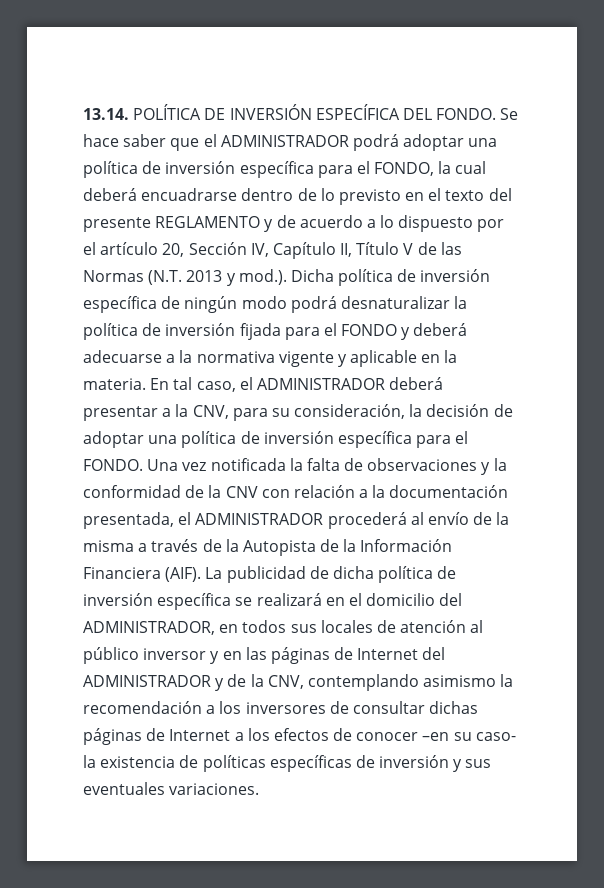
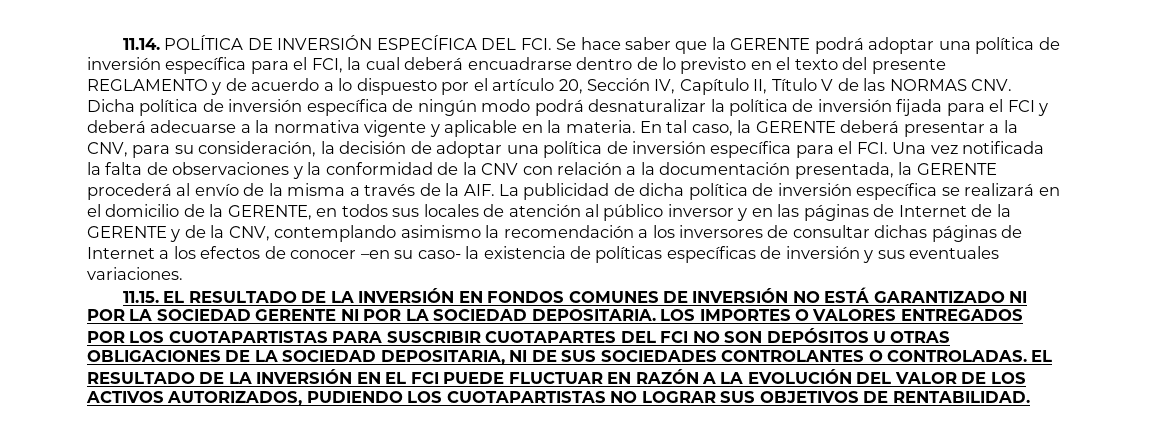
[83,108,129,120] 13.14. -> [122,38,160,50] 11.14.
[436,108,497,120] FONDO. -> [520,38,552,50] FCI.
[203,134,349,147] el ADMINISTRADOR -> [711,37,811,50] la GERENTE
[374,162,435,176] FONDO, -> [311,58,343,73] FCI,
[83,269,287,286] Normas (N.T. 2013 y mod.). -> [889,79,1013,91] NORMAS CNV.
[341,324,398,336] FONDO -> [1007,100,1035,112] FCI
[239,377,385,390] el ADMINISTRADOR -> [737,120,836,133] la GERENTE
[83,459,143,471] FONDO. -> [856,142,888,154] FCI.
[178,512,324,525] el ADMINISTRADOR -> [898,162,997,175] la GERENTE
[242,539,453,556] [83,567,202,582] Autopista de la Información Financiera (AIF). -> [463,184,495,196] AIF.
[439,593,463,606] [83,621,215,635] del ADMINISTRADOR, -> [183,204,312,220] de la GERENTE,
[422,647,446,660] [83,675,211,687] del ADMINISTRADOR -> [971,204,1011,217] [87,226,167,238] de la GERENTE
(260, 789) none -> [122,287,1028,303] [87,309,1023,321] [87,328,951,343] [87,350,1053,365] [87,369,1026,384] [86,391,1030,406] // 11.15. EL RESULTADO DE LA INVERSIÓN EN FONDOS COMUNES DE INVERSIÓN NO ESTÁ GARANTIZADO NI POR LA SOCIEDAD GERENTE NI POR LA SOCIEDAD DEPOSITARIA. LOS IMPORTES O VALORES ENTREGADOS POR LOS CUOTAPARTISTAS PARA SUSCRIBIR CUOTAPARTES DEL FCI NO SON DEPÓSITOS U OTRAS OBLIGACIONES DE LA SOCIEDAD DEPOSITARIA, NI DE SUS SOCIEDADES CONTROLANTES O CONTROLADAS. EL RESULTADO DE LA INVERSIÓN EN EL FCI PUEDE FLUCTUAR EN RAZÓN A LA EVOLUCIÓN DEL VALOR DE LOS ACTIVOS AUTORIZADOS, PUDIENDO LOS CUOTAPARTISTAS NO LOGRAR SUS OBJETIVOS DE RENTABILIDAD.

